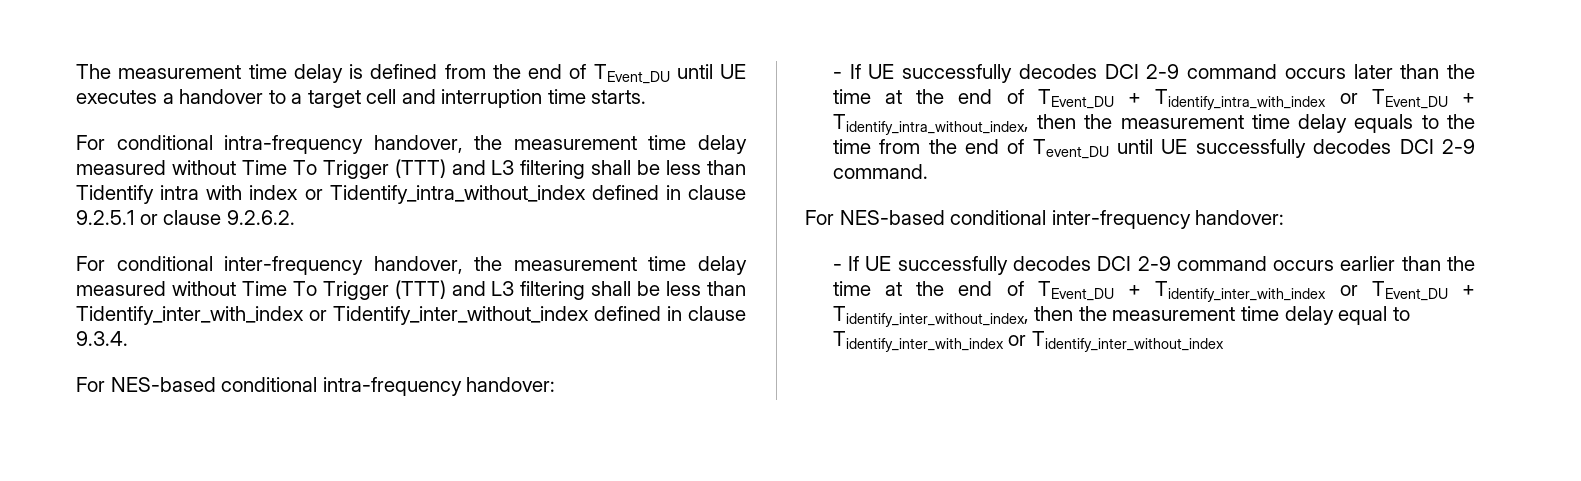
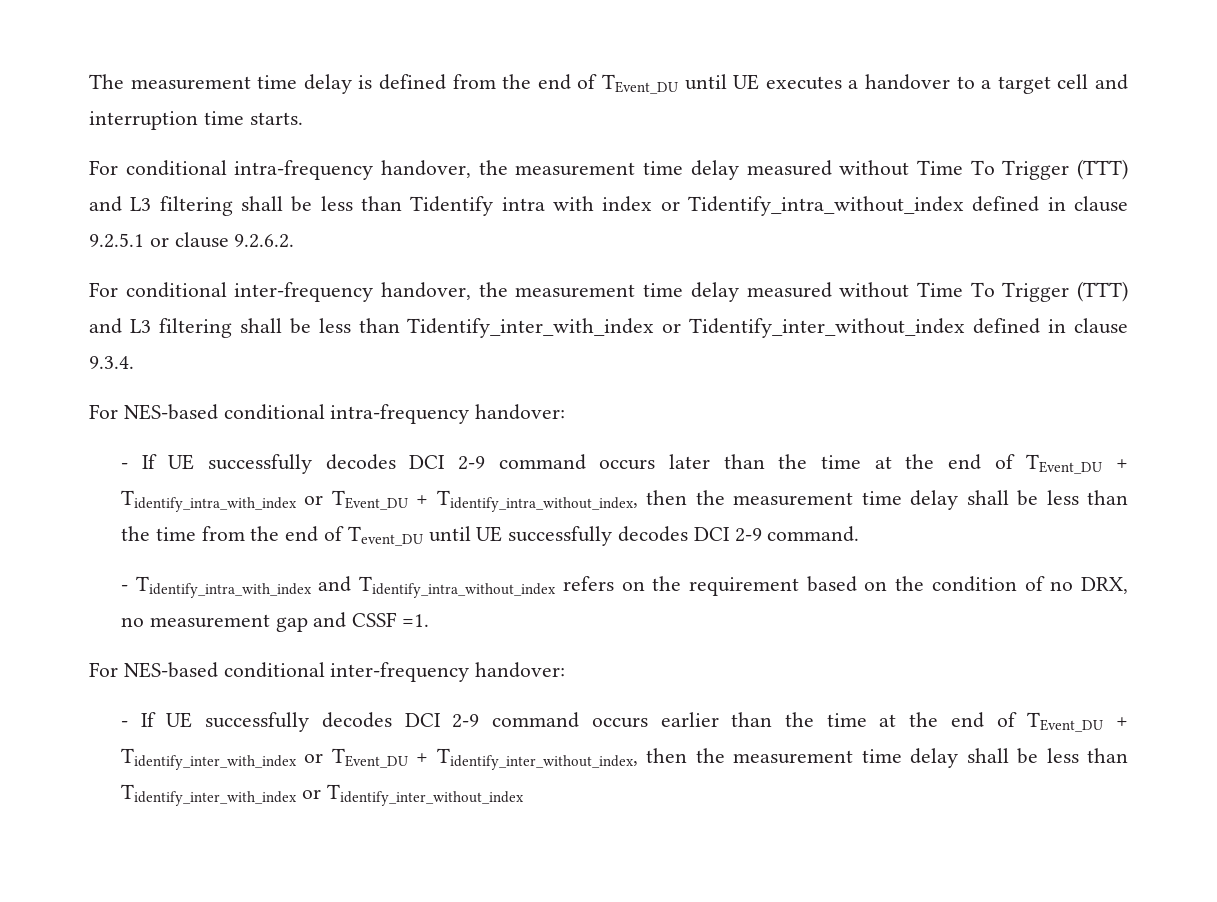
[1354,114,1439,133] equals to -> [966,490,1128,506] shall be less than
(928, 171) none -> [120,576,1128,598] [120,612,430,632] // - Tidentify_intra_with_index and Tidentify_intra_without_index refers on the requirement based on the condition of no DRX, no measurement gap and CSSF =1.
[1338,306,1410,325] equal to -> [966,748,1128,764] shall be less than

